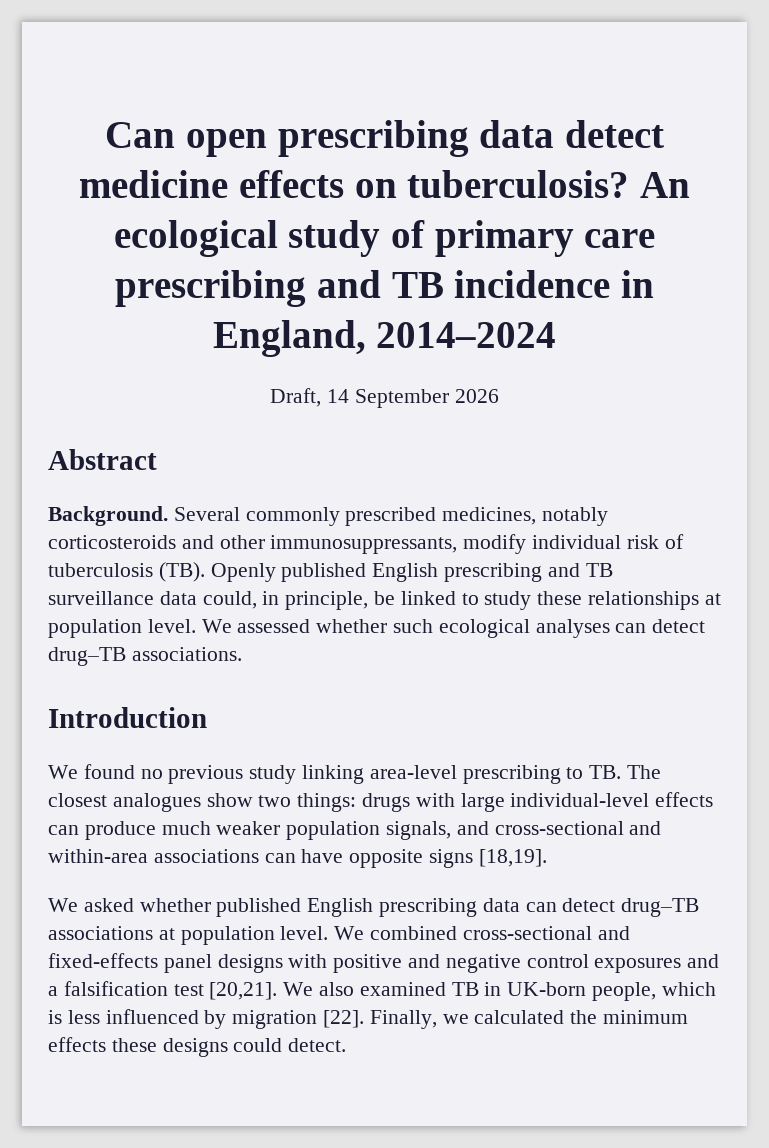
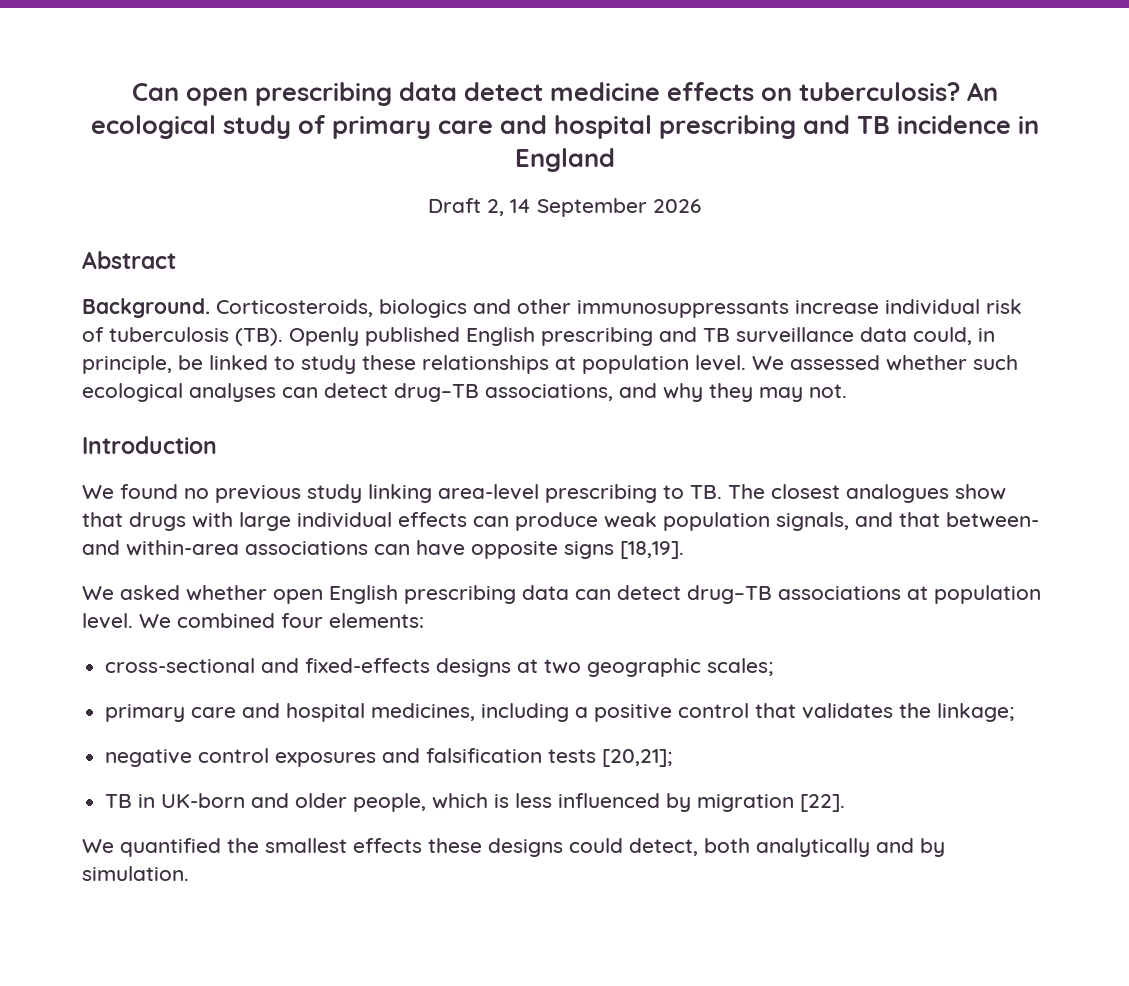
(656, 238) none -> [499,115,652,139] and hospital
[212,320,557,357] [270,388,322,407] England, 2014–2024 // Draft, -> [514,148,615,172] [428,198,504,216] England // Draft 2,
[173,507,609,526] [48,534,527,554] Several commonly prescribed medicines, notably corticosteroids and other immunosuppressants, modify -> [216,299,879,318] Corticosteroids, biologics and other immunosuppressants increase
[131,647,242,661] associations. -> [485,383,847,402] associations, and why they may not.
[258,793,357,812] two things: -> [82,512,123,527] that
[510,793,650,807] individual-level -> [297,512,392,528] individual
[161,821,281,835] much weaker -> [604,512,657,528] weak
[494,821,624,835] cross-sectional -> [899,512,1039,528] that between-
[216,898,302,917] published -> [273,589,323,604] open
(458, 933) none -> [281,613,424,628] four elements: //
[163,954,720,973] [48,981,446,1000] panel designs with positive and negative control exposures and a falsification test [20,21]. We also examined -> [436,658,774,677] [105,703,1015,722] [105,748,673,767] designs at two geographic scales; // primary care and hospital medicines, including a positive control that validates the linkage; // negative control exposures and falsification tests [20,21]; //
(587, 989) none -> [251,793,348,808] and older
[369,1010,689,1029] [48,1037,347,1057] Finally, we calculated the minimum effects these designs could detect. -> [82,838,945,857] [82,866,189,881] // We quantified the smallest effects these designs could detect, both analytically and by simulation.

